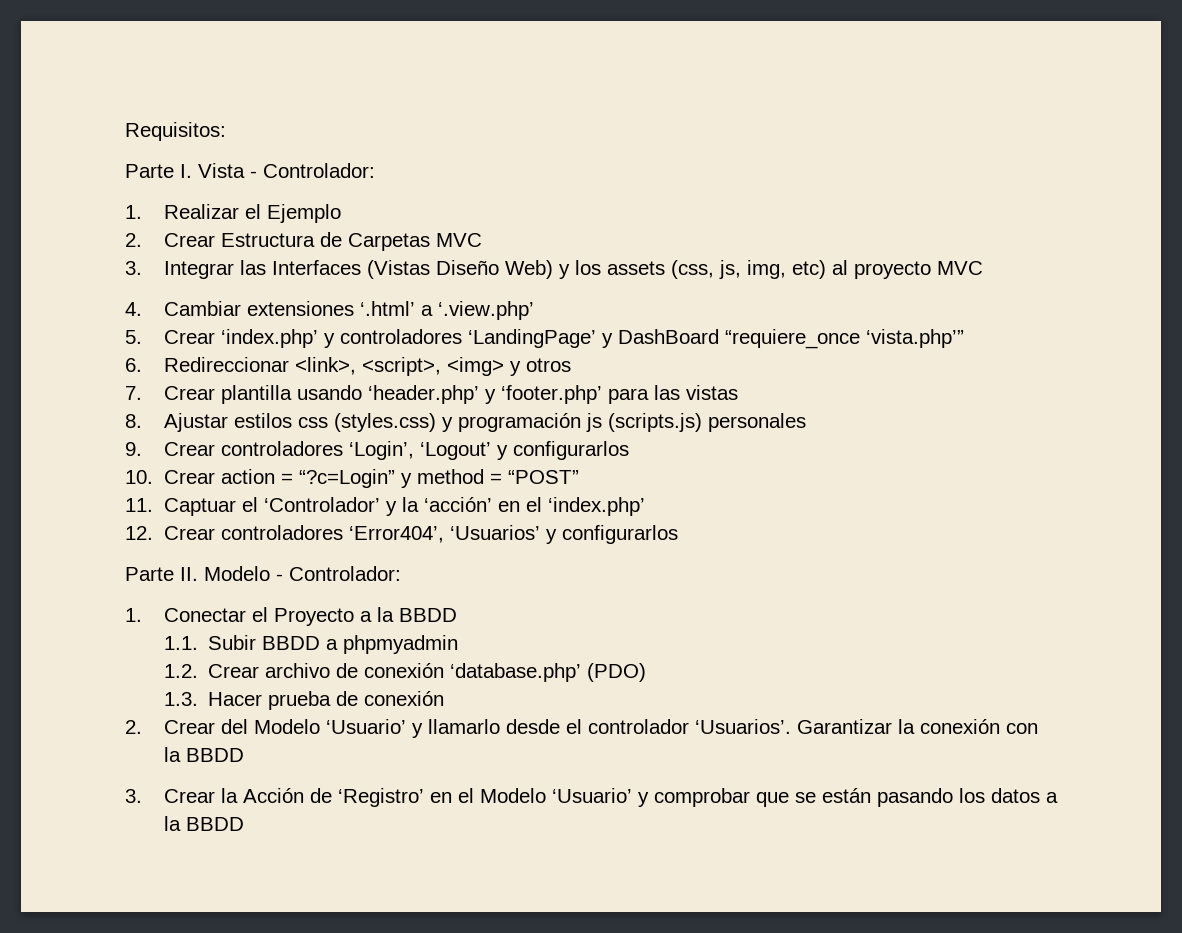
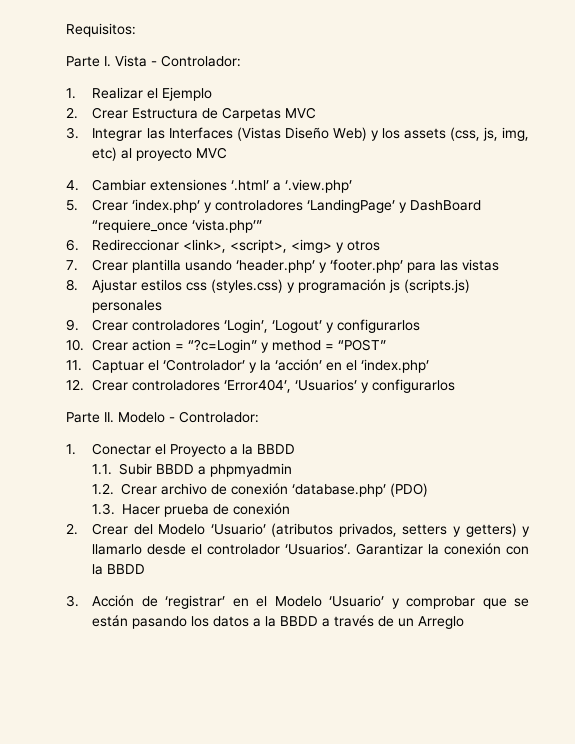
(406, 726) none -> [271,523,517,537] (atributos privados, setters y getters)
[163,788,238,803] Crear la -> (79, 601) none
[337,788,424,807] ‘Registro’ -> [165,595,226,609] ‘registrar’
(244, 824) none -> [322,615,465,629] a través de un Arreglo

